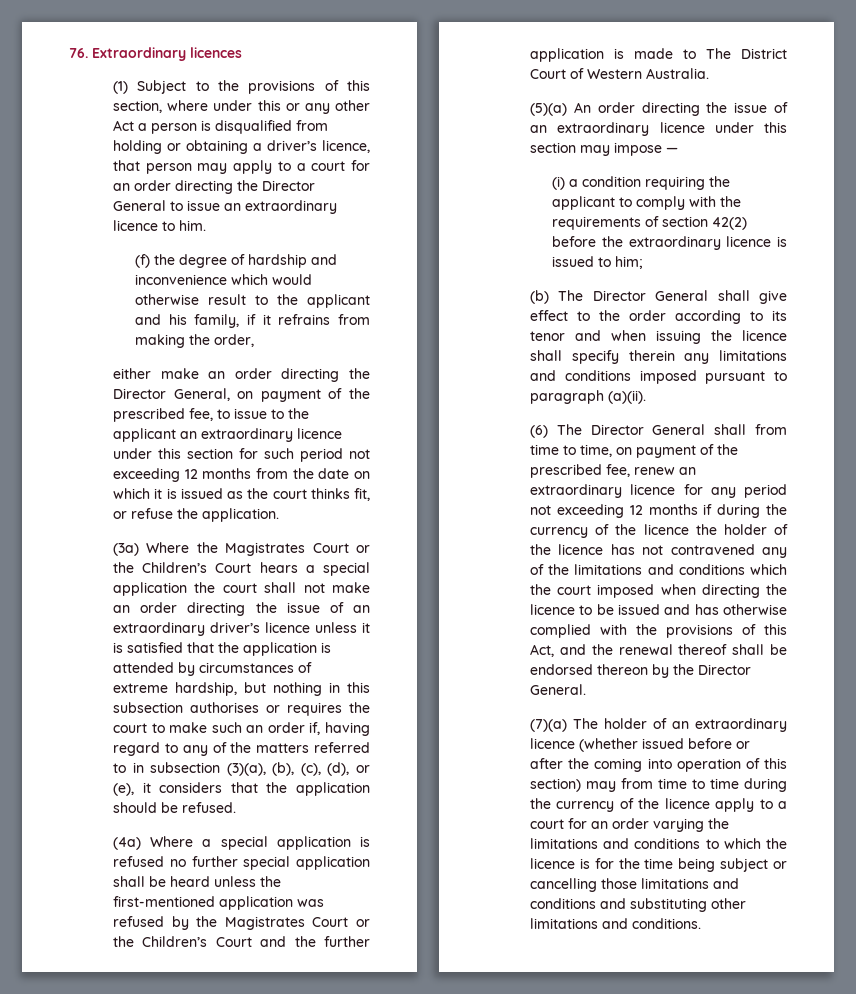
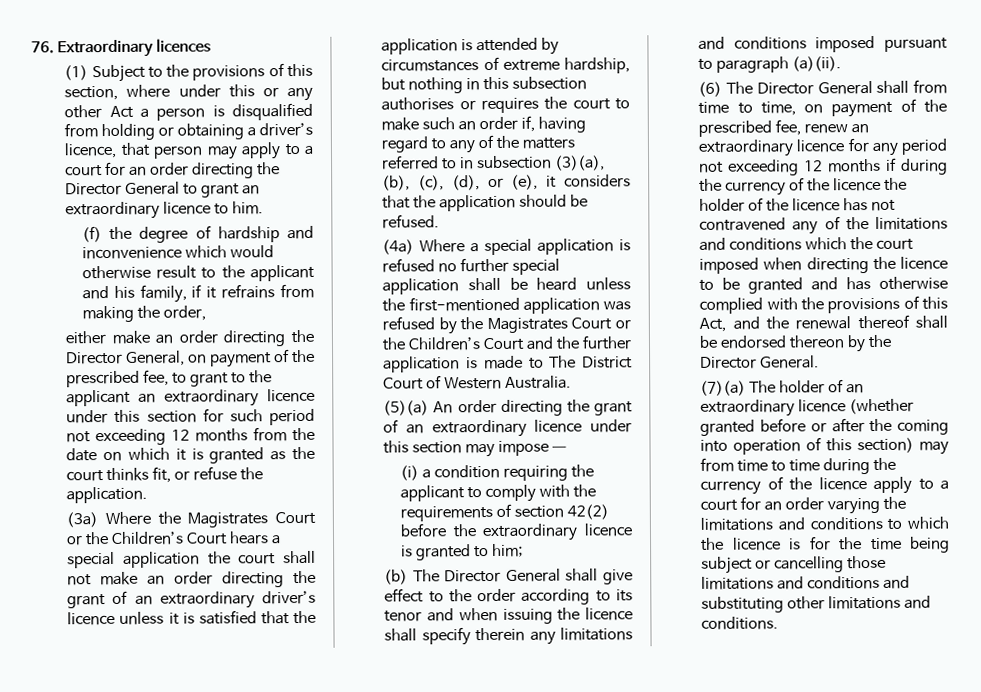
[187,200,221,211] issue -> [201,183,241,198] grant
[234,408,268,419] issue -> [190,372,230,387] grant
[180,488,223,499] issued -> [209,447,265,464] granted
[286,602,320,613] issue -> [67,594,107,609] grant
[734,102,768,113] issue -> [594,401,633,416] grant
[552,256,595,267] issued -> [415,544,471,561] granted
[618,604,661,615] issued -> [748,277,804,294] granted
[642,738,685,749] issued -> [700,419,756,436] granted

